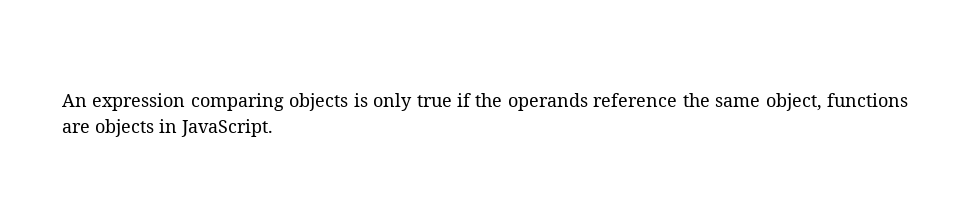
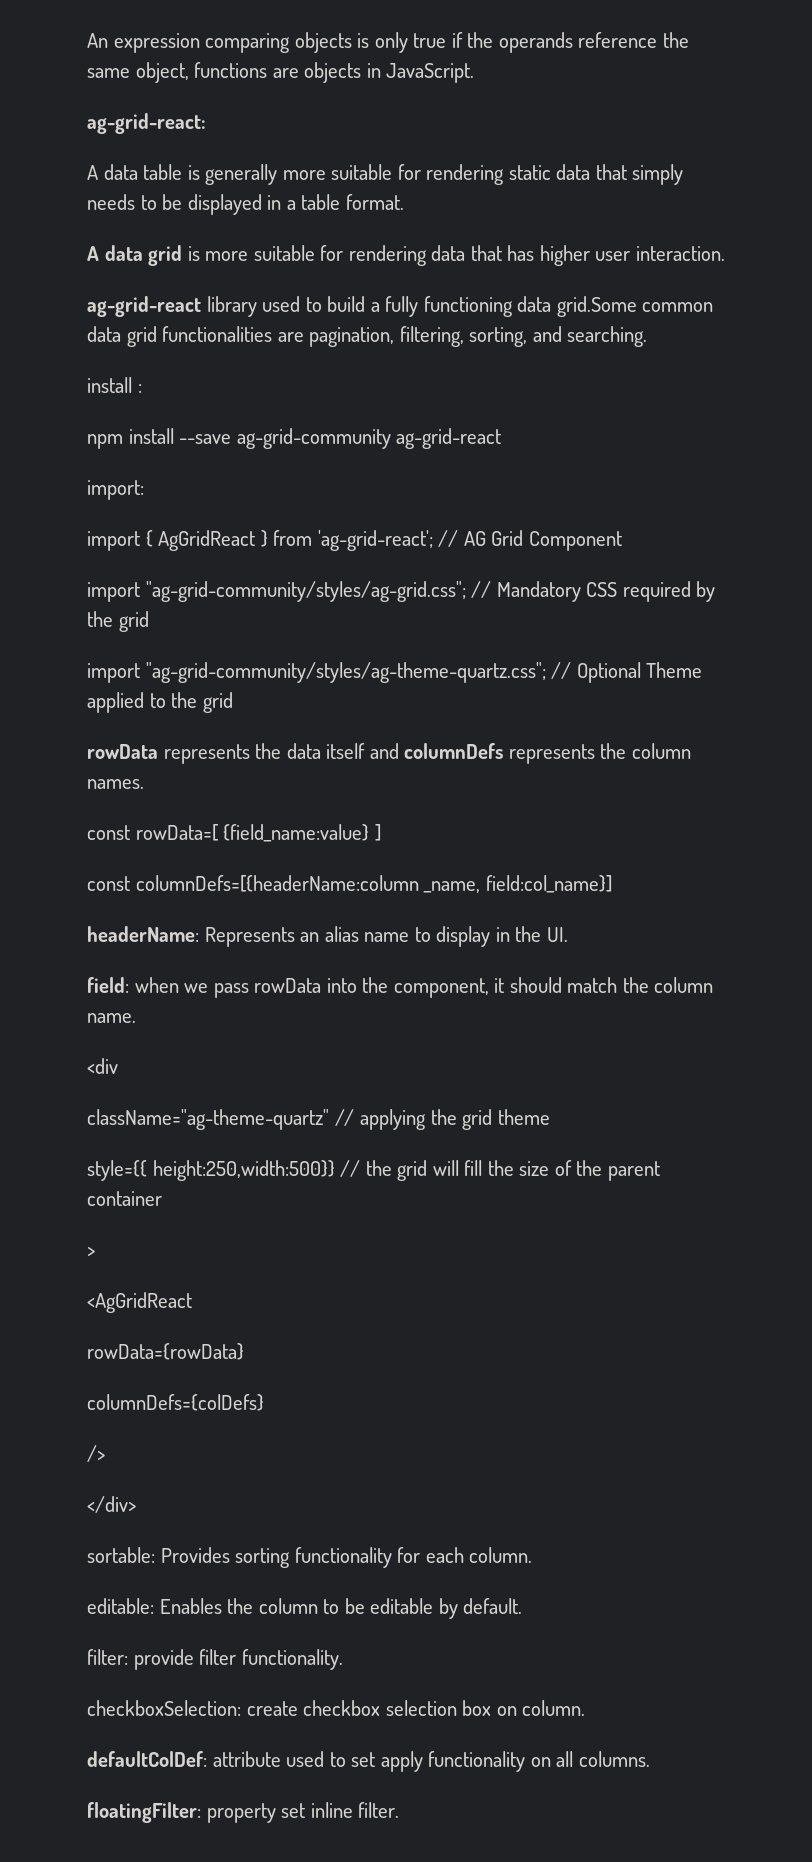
(273, 128) none -> [87,113,206,134] [87,164,684,185] [87,194,404,215] [87,245,725,266] [87,296,714,317] [87,326,648,347] [87,377,142,393] [87,428,502,449] [87,480,144,500] [87,530,622,551] [87,581,716,602] [87,611,149,632] [87,662,703,683] [87,692,233,713] [87,743,691,764] [87,779,144,789] [87,824,381,842] [87,875,612,893] [87,926,568,947] [87,977,714,998] [87,1013,136,1023] [87,1058,118,1074] [87,1109,550,1130] [87,1160,660,1181] [87,1191,162,1206] [87,1247,95,1257] [87,1292,192,1313] [87,1343,244,1360] [87,1394,264,1411] [87,1445,105,1462] [87,1496,136,1513] [87,1547,533,1568] [87,1598,523,1619] [87,1649,343,1670] [87,1700,586,1716] [87,1751,650,1772] [87,1802,400,1823] // ag-grid-react: // A data table is generally more suitable for rendering static data that simply needs to be displayed in a table format. // A data grid is more suitable for rendering data that has higher user interaction. // ag-grid-react library used to build a fully functioning data grid.Some common data grid functionalities are pagination, filtering, sorting, and searching. // install : // npm install --save ag-grid-community ag-grid-react // import: // import { AgGridReact } from 'ag-grid-react'; // AG Grid Component // import "ag-grid-community/styles/ag-grid.css"; // Mandatory CSS required by the grid // import "ag-grid-community/styles/ag-theme-quartz.css"; // Optional Theme applied to the grid // rowData represents the data itself and columnDefs represents the column names. // const rowData=[ {field_name:value} ] // const columnDefs=[{headerName:column _name, field:col_name}] // headerName: Represents an alias name to display in the UI. // field: when we pass rowData into the component, it should match the column name. // <div // className="ag-theme-quartz" // applying the grid theme // style={{ height:250,width:500}} // the grid will fill the size of the parent container // > // <AgGridReact // rowData={rowData} // columnDefs={colDefs} // /> // </div> // sortable: Provides sorting functionality for each column. // editable: Enables the column to be editable by default. // filter: provide filter functionality. // checkboxSelection: create checkbox selection box on column. // defaultColDef: attribute used to set apply functionality on all columns. // floatingFilter: property set inline filter.

